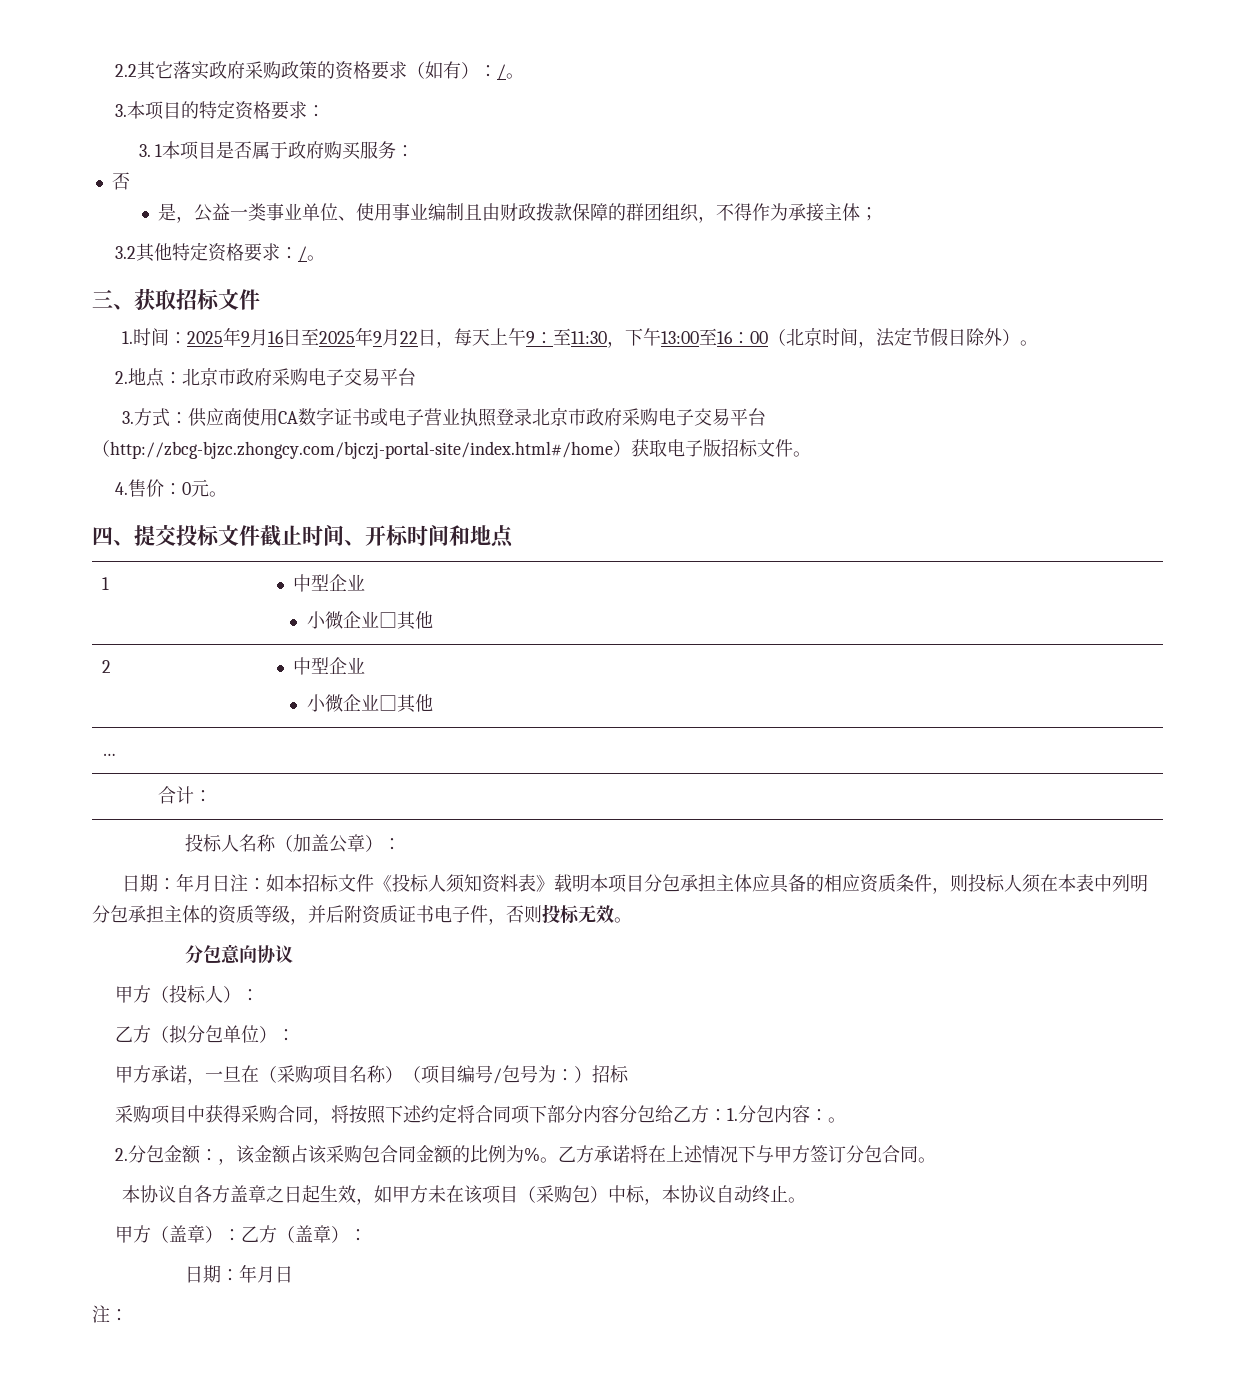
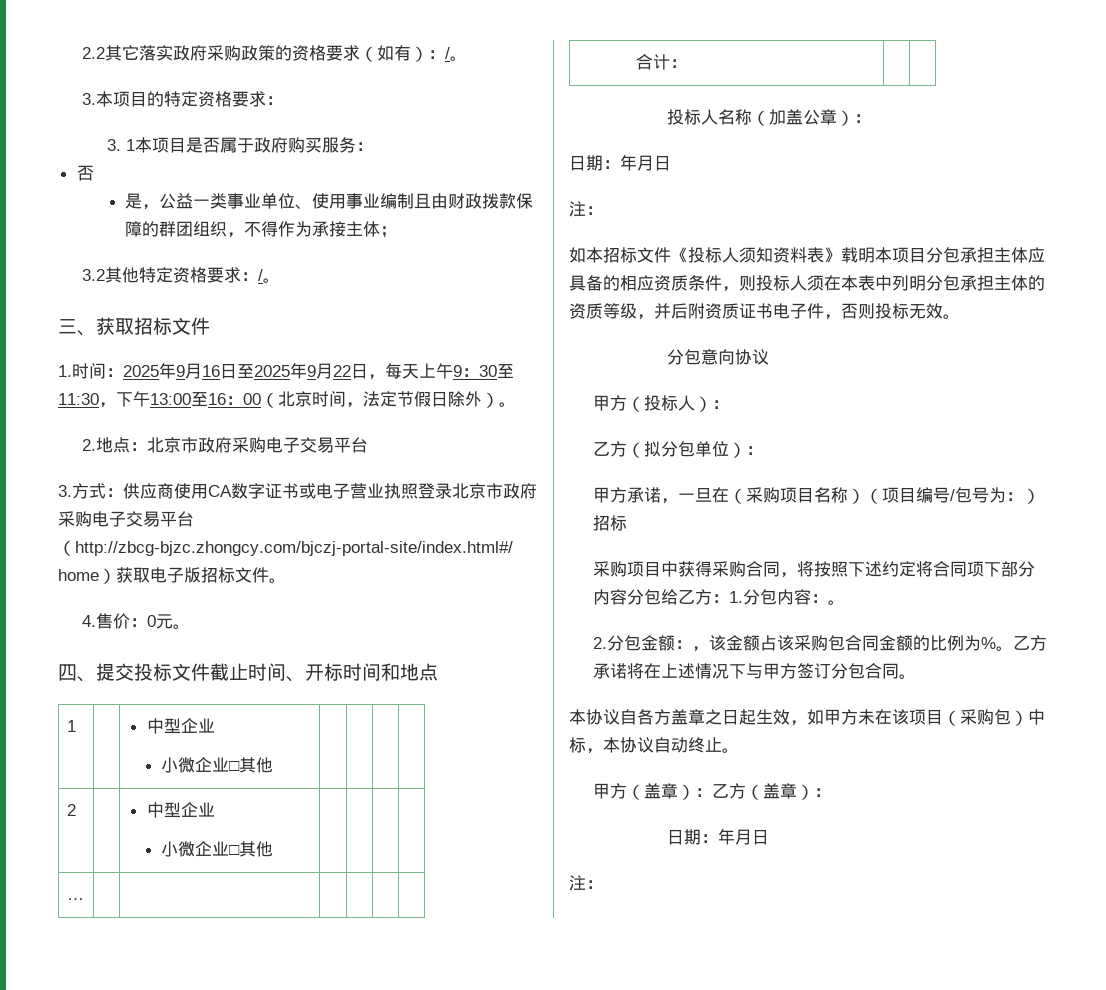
(554, 338) none -> [479,365,497,377] 30
[230,874,267,892] 注： -> [569,201,603,217] // 注： //

